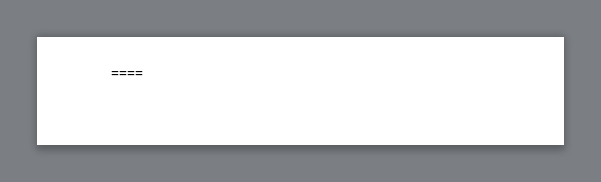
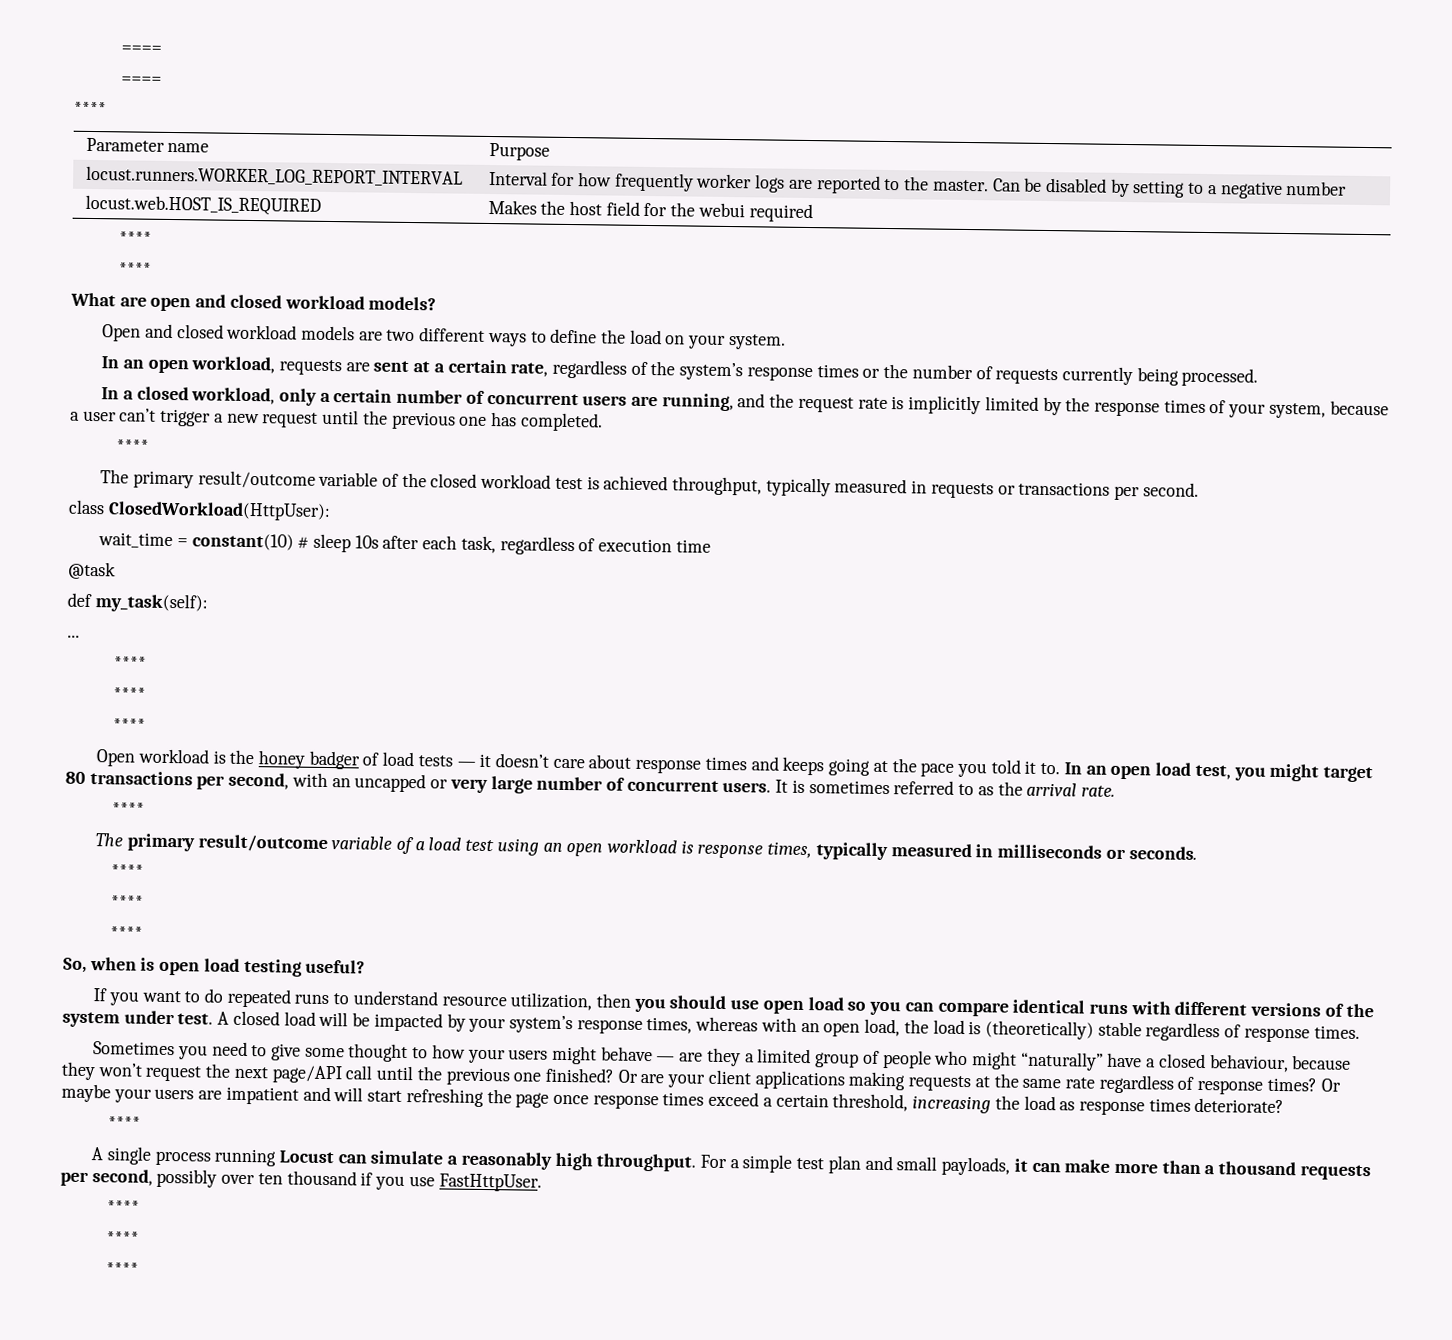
[110,71,143,79] ==== -> [120,45,162,54] [120,76,162,85] [73,101,107,116] [85,137,210,153] [488,142,550,161] [85,165,463,187] [488,170,1348,199] [84,194,321,216] [487,199,813,223] [118,231,152,245] [117,262,152,276] [70,292,437,312] [102,323,786,350] [101,356,1259,387] [101,386,1389,419] [70,408,603,432] [115,439,149,453] [100,469,1199,501] [68,499,331,522] [98,532,711,556] [68,561,116,580] [67,592,208,613] [67,634,80,638] [112,656,147,670] [112,687,146,701] [112,718,146,732] [96,748,1373,783] [65,771,1115,797] [111,802,145,816] [95,833,1197,861] [110,864,144,878] [109,895,144,909] [109,926,143,940] [63,957,366,977] [93,988,1374,1018] [62,1010,1360,1043] [93,1041,1352,1073] [61,1061,1341,1095] [61,1083,1285,1116] [107,1116,141,1130] [91,1146,1371,1181] [60,1168,542,1192] [106,1200,140,1214] [105,1231,139,1245] [105,1262,139,1276] ==== // ==== // **** // Parameter name | Purpose // locust.runners.WORKER_LOG_REPORT_INTERVAL | Interval for how frequently worker logs are reported to the master. Can be disabled by setting to a negative number // locust.web.HOST_IS_REQUIRED | Makes the host field for the webui required // **** // **** // What are open and closed workload models? // Open and closed workload models are two different ways to define the load on your system. // In an open workload, requests are sent at a certain rate, regardless of the system’s response times or the number of requests currently being processed. // In a closed workload, only a certain number of concurrent users are running, and the request rate is implicitly limited by the response times of your system, because a user can’t trigger a new request until the previous one has completed. // **** // The primary result/outcome variable of the closed workload test is achieved throughput, typically measured in requests or transactions per second. // class ClosedWorkload(HttpUser): // wait_time = constant(10) # sleep 10s after each task, regardless of execution time // @task // def my_task(self): // ... // **** // **** // **** // Open workload is the honey badger of load tests — it doesn’t care about response times and keeps going at the pace you told it to. In an open load test, you might target 80 transactions per second, with an uncapped or very large number of concurrent users. It is sometimes referred to as the arrival rate. // **** // The primary result/outcome variable of a load test using an open workload is response times, typically measured in milliseconds or seconds. // **** // **** // **** // So, when is open load testing useful? // If you want to do repeated runs to understand resource utilization, then you should use open load so you can compare identical runs with different versions of the system under test. A closed load will be impacted by your system’s response times, whereas with an open load, the load is (theoretically) stable regardless of response times. // Sometimes you need to give some thought to how your users might behave — are they a limited group of people who might “naturally” have a closed behaviour, because they won’t request the next page/API call until the previous one finished? Or are your client applications making requests at the same rate regardless of response times? Or maybe your users are impatient and will start refreshing the page once response times exceed a certain threshold, increasing the load as response times deteriorate? // **** // A single process running Locust can simulate a reasonably high throughput. For a simple test plan and small payloads, it can make more than a thousand requests per second, possibly over ten thousand if you use FastHttpUser. // **** // **** // ****

